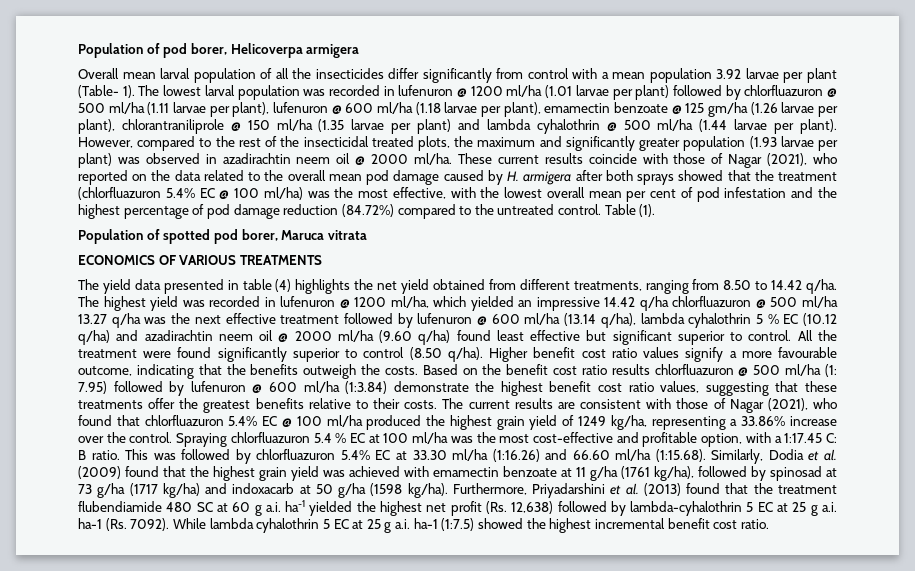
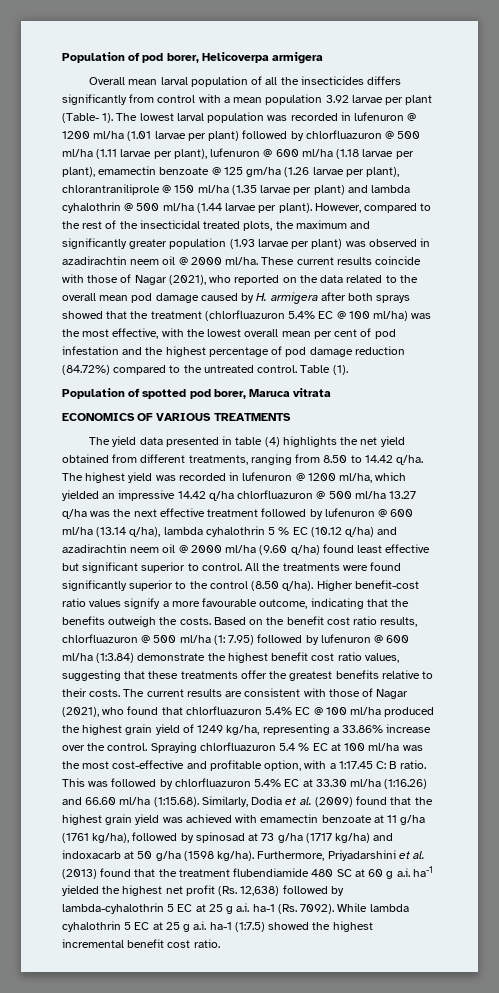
[388,68,420,79] differ -> [367,76,402,85] differs
[78,349,137,358] treatment -> [282,563,340,571] treatments
(358, 353) none -> [189,581,208,589] the
[533,347,606,358] benefit cost -> [354,580,419,589] benefit-cost
[611,364,650,375] results -> [380,617,418,627] results,

